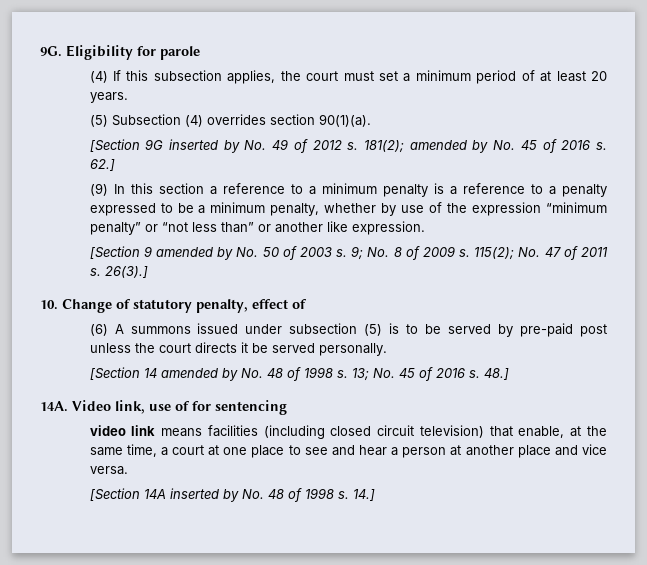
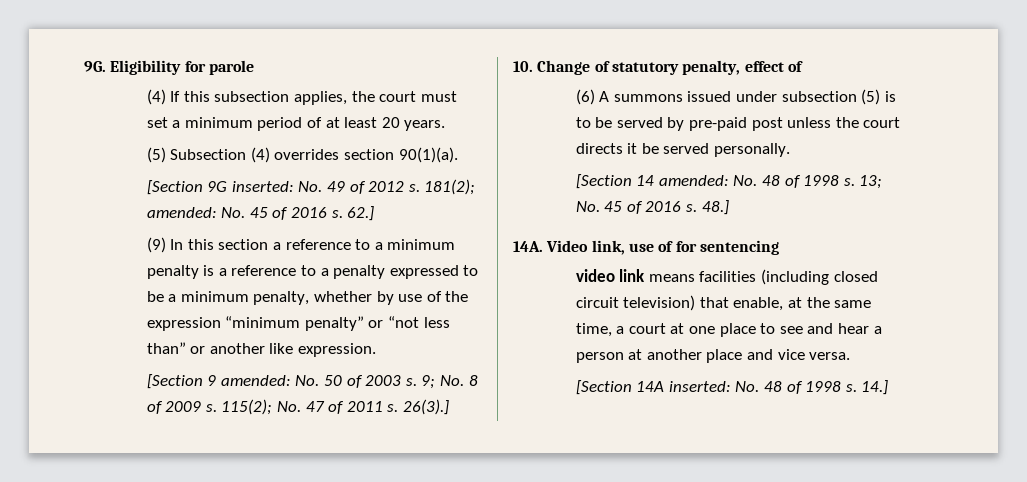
[169,139,240,153] inserted by -> [231,181,294,192] inserted:
[409,140,489,153] amended by -> [146,207,217,218] amended:
[155,247,234,260] amended by -> [220,375,291,386] amended:
[160,368,238,381] amended by -> [658,175,729,186] amended:
[169,488,239,502] inserted by -> [668,381,731,392] inserted:

